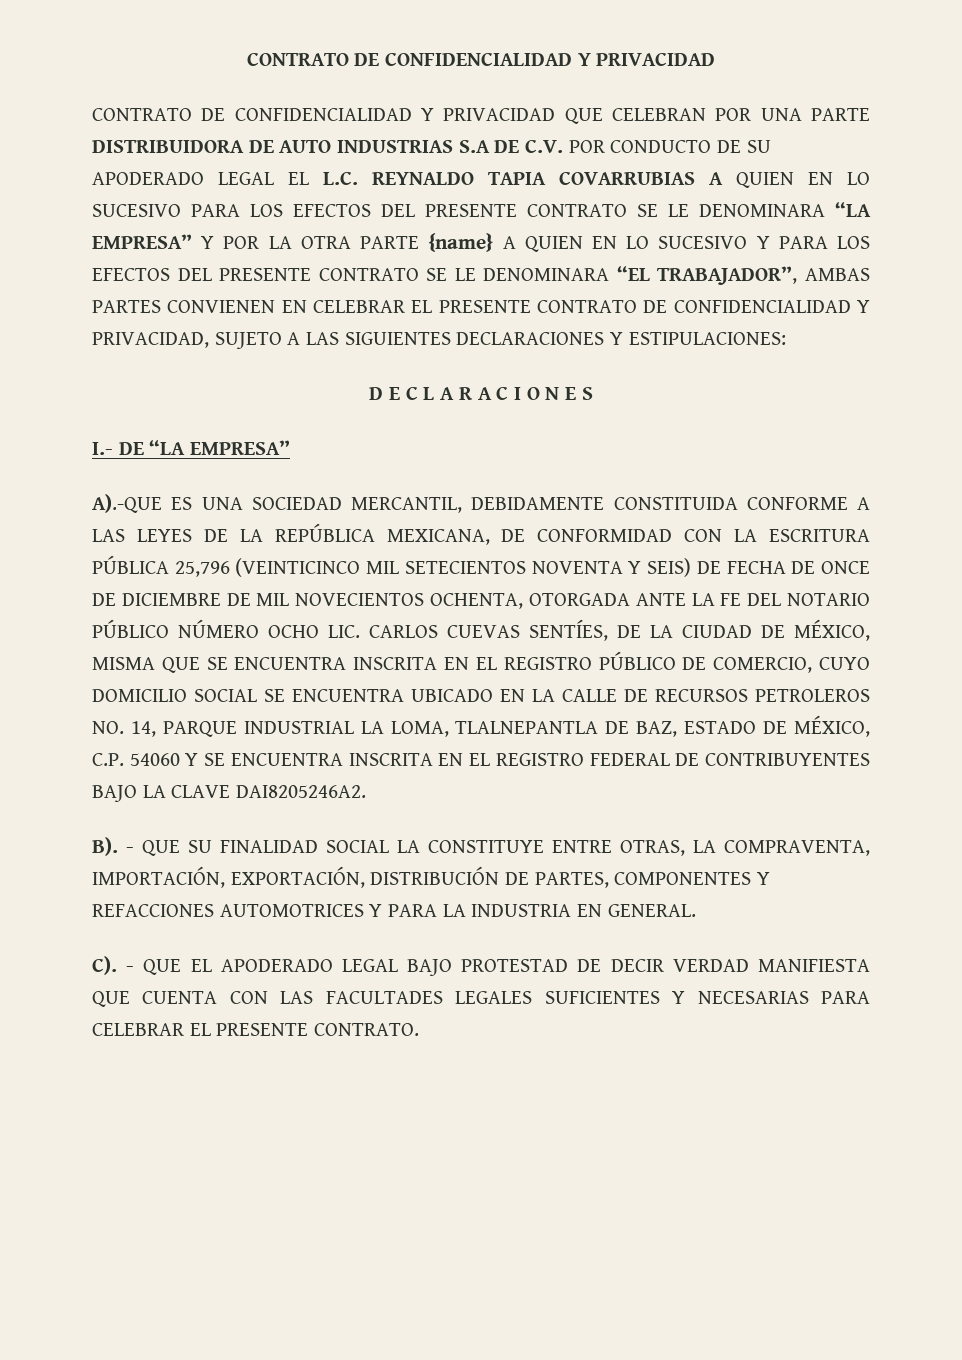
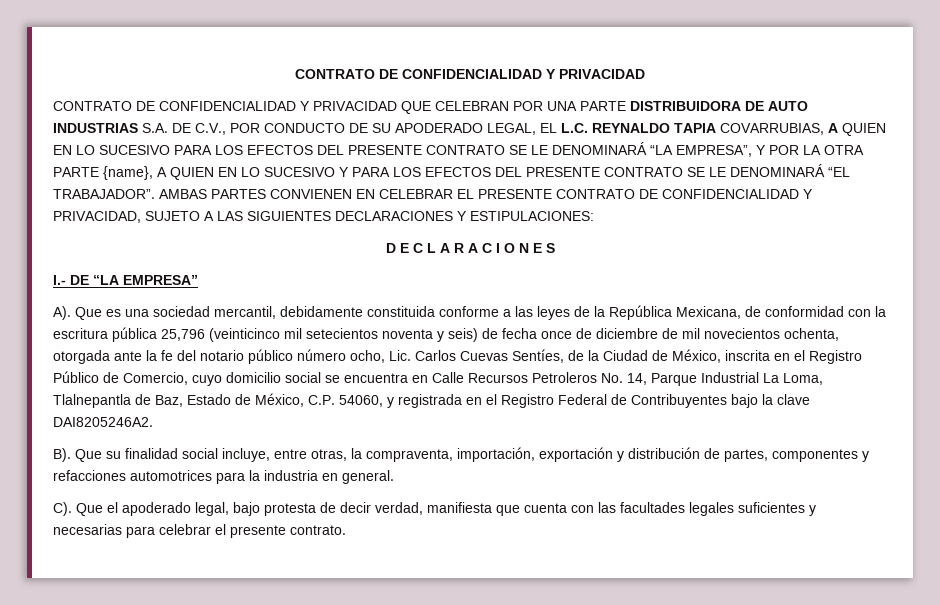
[458,140,564,153] S.A DE C.V. -> [142,123,226,135] S.A. DE C.V.,
[218,172,274,185] LEGAL -> [487,123,536,135] LEGAL,
[559,172,695,185] COVARRUBIAS -> [720,123,824,135] COVARRUBIAS,
[699,202,871,217] [92,234,192,249] DENOMINARA “LA EMPRESA” -> [552,142,752,157] DENOMINARÁ “LA EMPRESA”,
[428,233,494,252] {name} -> [103,166,153,180] {name},
[483,266,798,285] DENOMINARA “EL TRABAJADOR”, -> [730,164,850,177] [53,189,155,199] DENOMINARÁ “EL TRABAJADOR”.
[92,494,870,513] [92,523,870,545] [92,555,871,577] [92,593,871,609] [92,619,870,641] [92,651,871,673] [92,689,870,702] [92,715,870,737] [92,753,871,766] [92,785,367,802] [92,837,870,856] [92,866,771,888] [92,904,696,917] [92,956,870,976] [92,991,871,1007] [92,1023,420,1036] A).-QUE ES UNA SOCIEDAD MERCANTIL, DEBIDAMENTE CONSTITUIDA CONFORME A LAS LEYES DE LA REPÚBLICA MEXICANA, DE CONFORMIDAD CON LA ESCRITURA PÚBLICA 25,796 (VEINTICINCO MIL SETECIENTOS NOVENTA Y SEIS) DE FECHA DE ONCE DE DICIEMBRE DE MIL NOVECIENTOS OCHENTA, OTORGADA ANTE LA FE DEL NOTARIO PÚBLICO NÚMERO OCHO LIC. CARLOS CUEVAS SENTÍES, DE LA CIUDAD DE MÉXICO, MISMA QUE SE ENCUENTRA INSCRITA EN EL REGISTRO PÚBLICO DE COMERCIO, CUYO DOMICILIO SOCIAL SE ENCUENTRA UBICADO EN LA CALLE DE RECURSOS PETROLEROS NO. 14, PARQUE INDUSTRIAL LA LOMA, TLALNEPANTLA DE BAZ, ESTADO DE MÉXICO, C.P. 54060 Y SE ENCUENTRA INSCRITA EN EL REGISTRO FEDERAL DE CONTRIBUYENTES BAJO LA CLAVE DAI8205246A2. // B). - QUE SU FINALIDAD SOCIAL LA CONSTITUYE ENTRE OTRAS, LA COMPRAVENTA, IMPORTACIÓN, EXPORTACIÓN, DISTRIBUCIÓN DE PARTES, COMPONENTES Y REFACCIONES AUTOMOTRICES Y PARA LA INDUSTRIA EN GENERAL. // C). - QUE EL APODERADO LEGAL BAJO PROTESTAD DE DECIR VERDAD MANIFIESTA QUE CUENTA CON LAS FACULTADES LEGALES SUFICIENTES Y NECESARIAS PARA CELEBRAR EL PRESENTE CONTRATO. -> [53,305,886,320] [53,327,839,342] [53,349,862,364] [53,371,823,386] [53,393,810,408] [53,417,153,427] [53,447,869,462] [53,470,394,484] [53,502,816,516] [53,524,346,538] A). Que es una sociedad mercantil, debidamente constituida conforme a las leyes de la República Mexicana, de conformidad con la escritura pública 25,796 (veinticinco mil setecientos noventa y seis) de fecha once de diciembre de mil novecientos ochenta, otorgada ante la fe del notario público número ocho, Lic. Carlos Cuevas Sentíes, de la Ciudad de México, inscrita en el Registro Público de Comercio, cuyo domicilio social se encuentra en Calle Recursos Petroleros No. 14, Parque Industrial La Loma, Tlalnepantla de Baz, Estado de México, C.P. 54060, y registrada en el Registro Federal de Contribuyentes bajo la clave DAI8205246A2. // B). Que su finalidad social incluye, entre otras, la compraventa, importación, exportación y distribución de partes, componentes y refacciones automotrices para la industria en general. // C). Que el apoderado legal, bajo protesta de decir verdad, manifiesta que cuenta con las facultades legales suficientes y necesarias para celebrar el presente contrato.

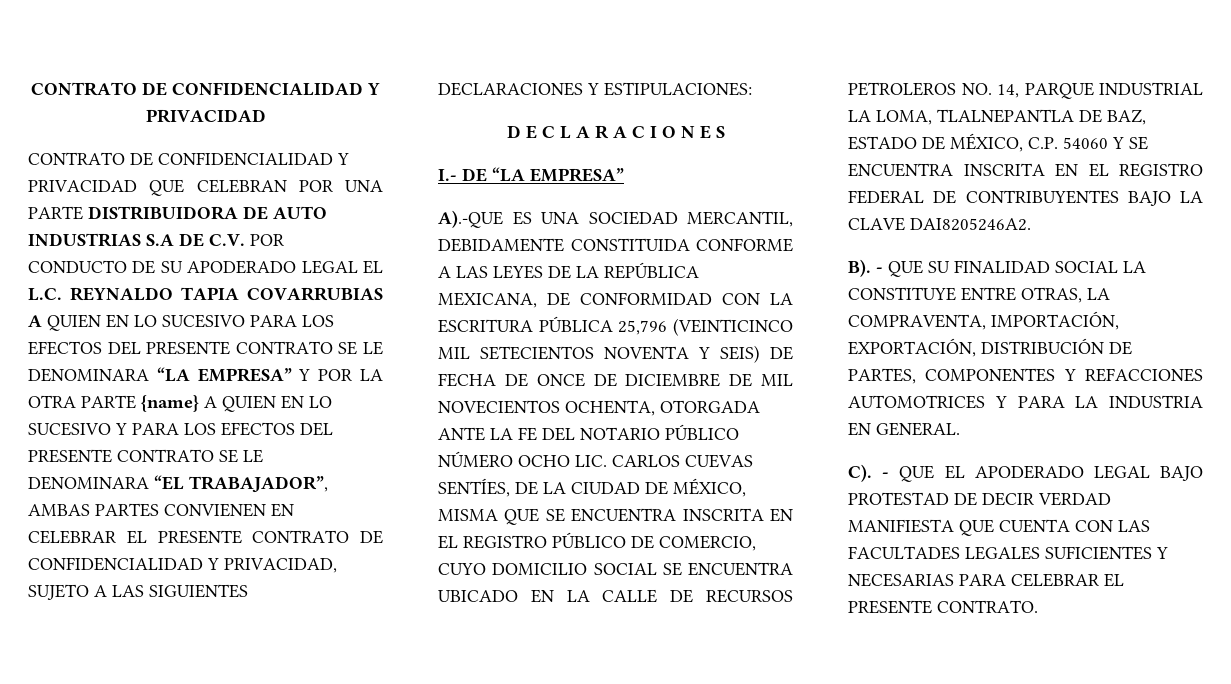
[142,123,226,135] S.A. DE C.V., -> [146,233,245,247] S.A DE C.V.
[487,123,536,135] LEGAL, -> [301,260,358,274] LEGAL
[720,123,824,135] COVARRUBIAS, -> [247,287,383,301] COVARRUBIAS
[552,142,752,157] DENOMINARÁ “LA EMPRESA”, -> [28,367,292,382] DENOMINARA “LA EMPRESA”
[103,166,153,180] {name}, -> [141,395,199,412] {name}
[730,164,850,177] [53,189,155,199] DENOMINARÁ “EL TRABAJADOR”. -> [28,475,328,493] DENOMINARA “EL TRABAJADOR”,
[53,305,886,320] [53,327,839,342] [53,349,862,364] [53,371,823,386] [53,393,810,408] [53,417,153,427] [53,447,869,462] [53,470,394,484] [53,502,816,516] [53,524,346,538] A). Que es una sociedad mercantil, debidamente constituida conforme a las leyes de la República Mexicana, de conformidad con la escritura pública 25,796 (veinticinco mil setecientos noventa y seis) de fecha once de diciembre de mil novecientos ochenta, otorgada ante la fe del notario público número ocho, Lic. Carlos Cuevas Sentíes, de la Ciudad de México, inscrita en el Registro Público de Comercio, cuyo domicilio social se encuentra en Calle Recursos Petroleros No. 14, Parque Industrial La Loma, Tlalnepantla de Baz, Estado de México, C.P. 54060, y registrada en el Registro Federal de Contribuyentes bajo la clave DAI8205246A2. // B). Que su finalidad social incluye, entre otras, la compraventa, importación, exportación y distribución de partes, componentes y refacciones automotrices para la industria en general. // C). Que el apoderado legal, bajo protesta de decir verdad, manifiesta que cuenta con las facultades legales suficientes y necesarias para celebrar el presente contrato. -> [438,210,793,228] [438,238,793,252] [438,262,699,279] [438,292,793,308] [438,316,793,336] [438,345,793,363] [438,373,793,387] [438,400,760,416] [438,424,739,441] [438,451,753,468] [438,478,746,497] [438,508,793,525] [438,532,756,551] [438,562,793,576] [438,589,793,603] [848,82,1203,99] [848,109,1146,125] [848,133,1148,152] [848,163,1203,177] [848,190,1203,206] [848,217,1031,231] [848,259,1146,277] [848,287,1110,303] [848,311,1119,330] [848,338,1132,357] [848,368,1203,384] [848,395,1203,409] [848,422,960,436] [848,464,1203,482] [848,492,1111,506] [848,519,1150,536] [848,546,1168,560] [848,573,1124,587] [848,600,1038,614] A).-QUE ES UNA SOCIEDAD MERCANTIL, DEBIDAMENTE CONSTITUIDA CONFORME A LAS LEYES DE LA REPÚBLICA MEXICANA, DE CONFORMIDAD CON LA ESCRITURA PÚBLICA 25,796 (VEINTICINCO MIL SETECIENTOS NOVENTA Y SEIS) DE FECHA DE ONCE DE DICIEMBRE DE MIL NOVECIENTOS OCHENTA, OTORGADA ANTE LA FE DEL NOTARIO PÚBLICO NÚMERO OCHO LIC. CARLOS CUEVAS SENTÍES, DE LA CIUDAD DE MÉXICO, MISMA QUE SE ENCUENTRA INSCRITA EN EL REGISTRO PÚBLICO DE COMERCIO, CUYO DOMICILIO SOCIAL SE ENCUENTRA UBICADO EN LA CALLE DE RECURSOS PETROLEROS NO. 14, PARQUE INDUSTRIAL LA LOMA, TLALNEPANTLA DE BAZ, ESTADO DE MÉXICO, C.P. 54060 Y SE ENCUENTRA INSCRITA EN EL REGISTRO FEDERAL DE CONTRIBUYENTES BAJO LA CLAVE DAI8205246A2. // B). - QUE SU FINALIDAD SOCIAL LA CONSTITUYE ENTRE OTRAS, LA COMPRAVENTA, IMPORTACIÓN, EXPORTACIÓN, DISTRIBUCIÓN DE PARTES, COMPONENTES Y REFACCIONES AUTOMOTRICES Y PARA LA INDUSTRIA EN GENERAL. // C). - QUE EL APODERADO LEGAL BAJO PROTESTAD DE DECIR VERDAD MANIFIESTA QUE CUENTA CON LAS FACULTADES LEGALES SUFICIENTES Y NECESARIAS PARA CELEBRAR EL PRESENTE CONTRATO.

